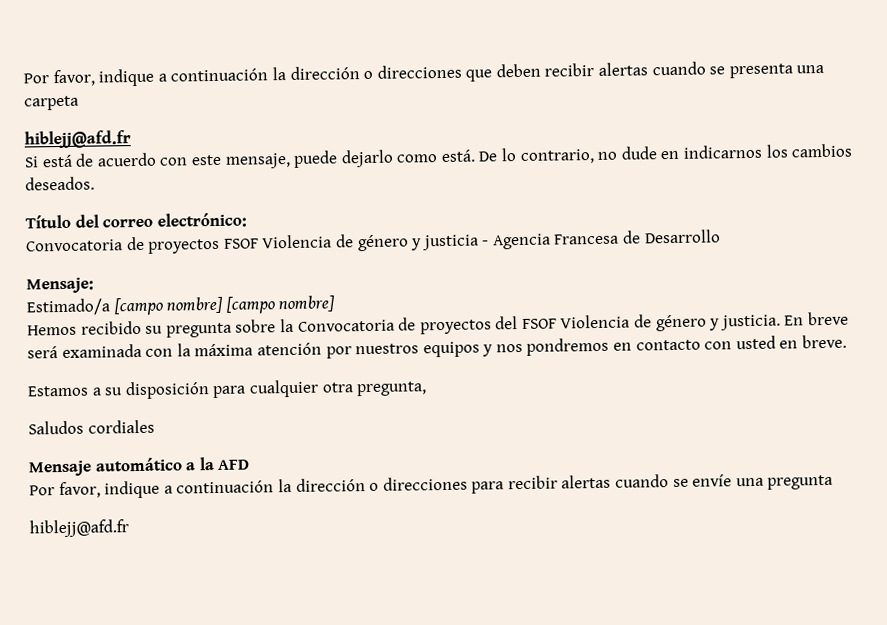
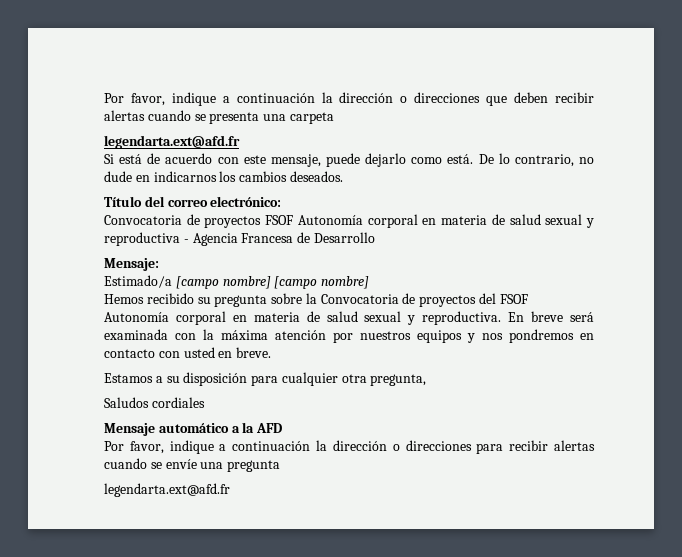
[24,130,131,149] hiblejj@afd.fr -> [104,135,240,149] legendarta.ext@afd.fr
[261,234,479,252] Violencia de género y justicia -> [297,214,595,228] [104,232,180,246] Autonomía corporal en materia de salud sexual y reproductiva
[560,314,781,332] Violencia de género y justicia. -> [104,311,502,325] Autonomía corporal en materia de salud sexual y reproductiva.
[29,519,129,538] hiblejj@afd.fr -> [104,483,230,497] legendarta.ext@afd.fr

